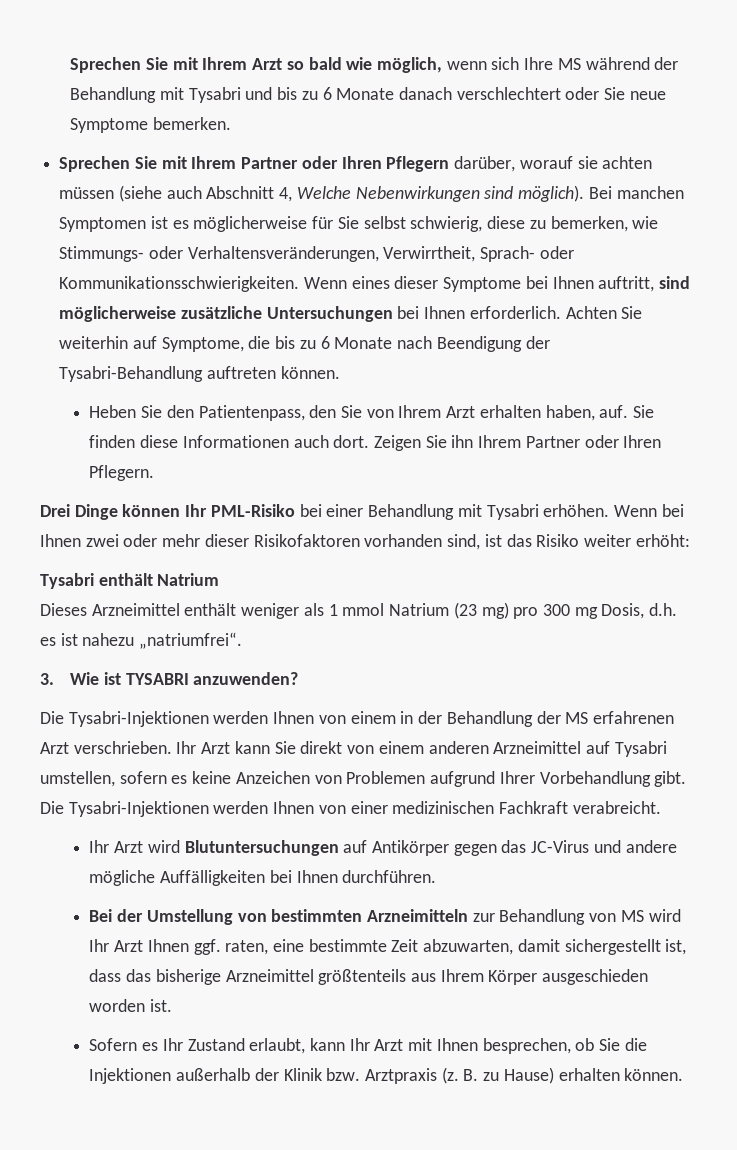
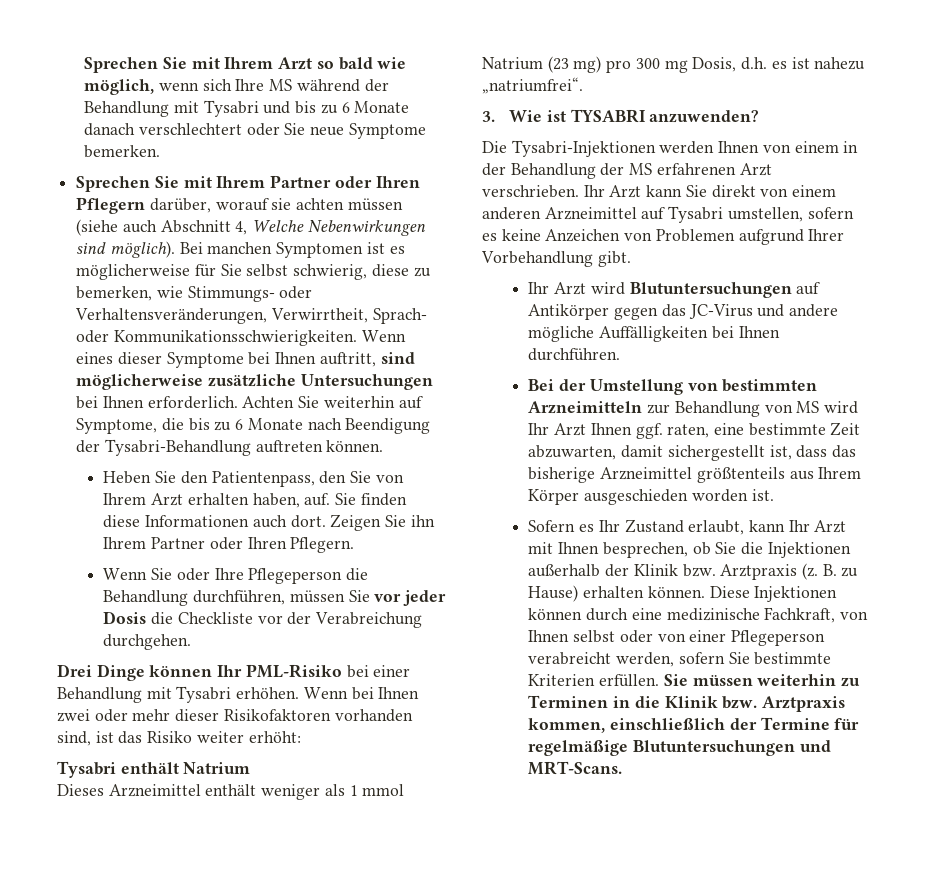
(155, 473) none -> [103,568,369,584] [103,590,447,606] [103,611,423,628] [103,634,192,650] // Wenn Sie oder Ihre Pflegeperson die Behandlung durchführen, müssen Sie vor jeder Dosis die Checkliste vor der Verabreichung durchgehen.
[40,801,661,817] Die Tysabri-Injektionen werden Ihnen von einer medizinischen Fachkraft verabreicht. -> (631, 259) none
(684, 1074) none -> [709,586,838,602] [528,607,869,623] [528,630,826,646] [528,652,832,667] [528,674,861,687] [528,695,846,712] [528,717,860,733] [528,740,831,756] [528,761,623,775] Diese Injektionen können durch eine medizinische Fachkraft, von Ihnen selbst oder von einer Pflegeperson verabreicht werden, sofern Sie bestimmte Kriterien erfüllen. Sie müssen weiterhin zu Terminen in die Klinik bzw. Arztpraxis kommen, einschließlich der Termine für regelmäßige Blutuntersuchungen und MRT-Scans.

